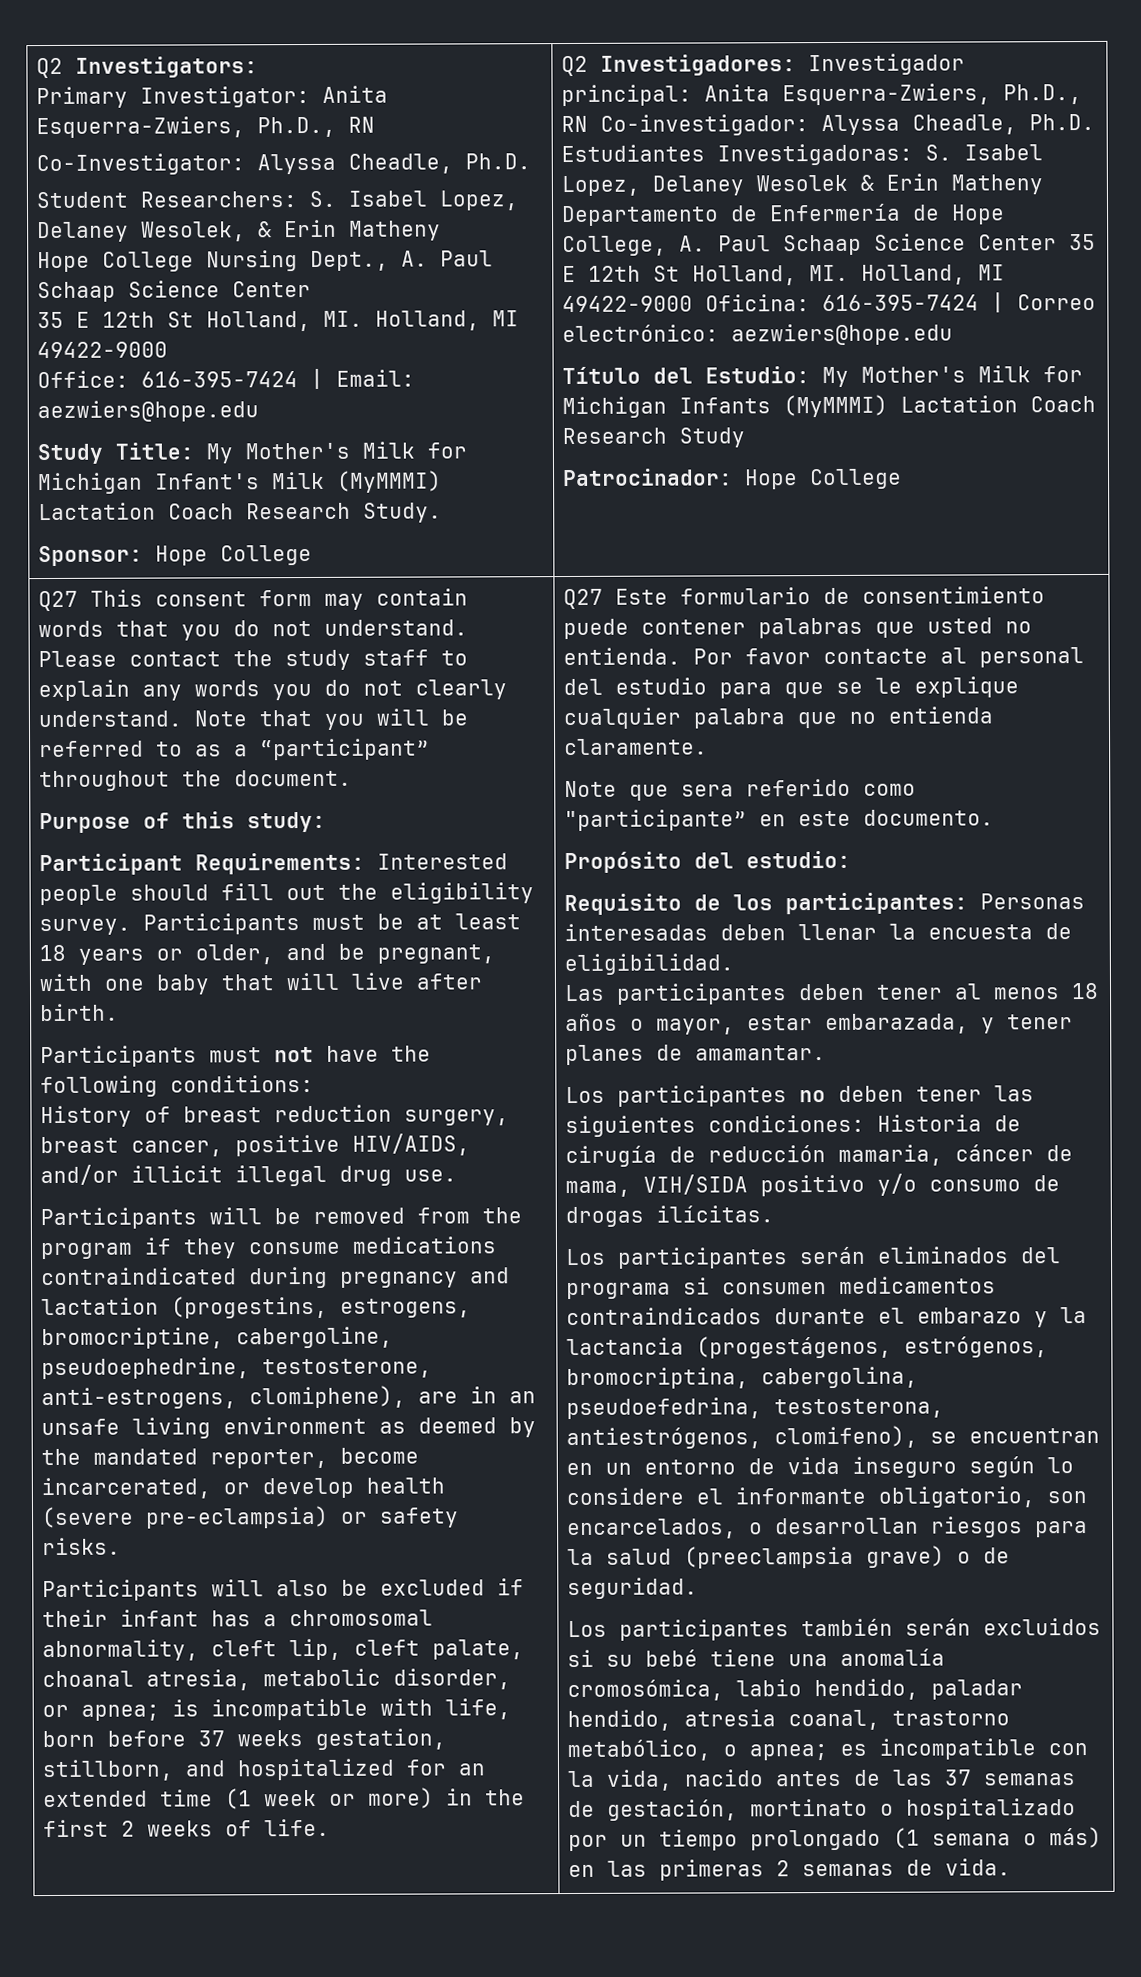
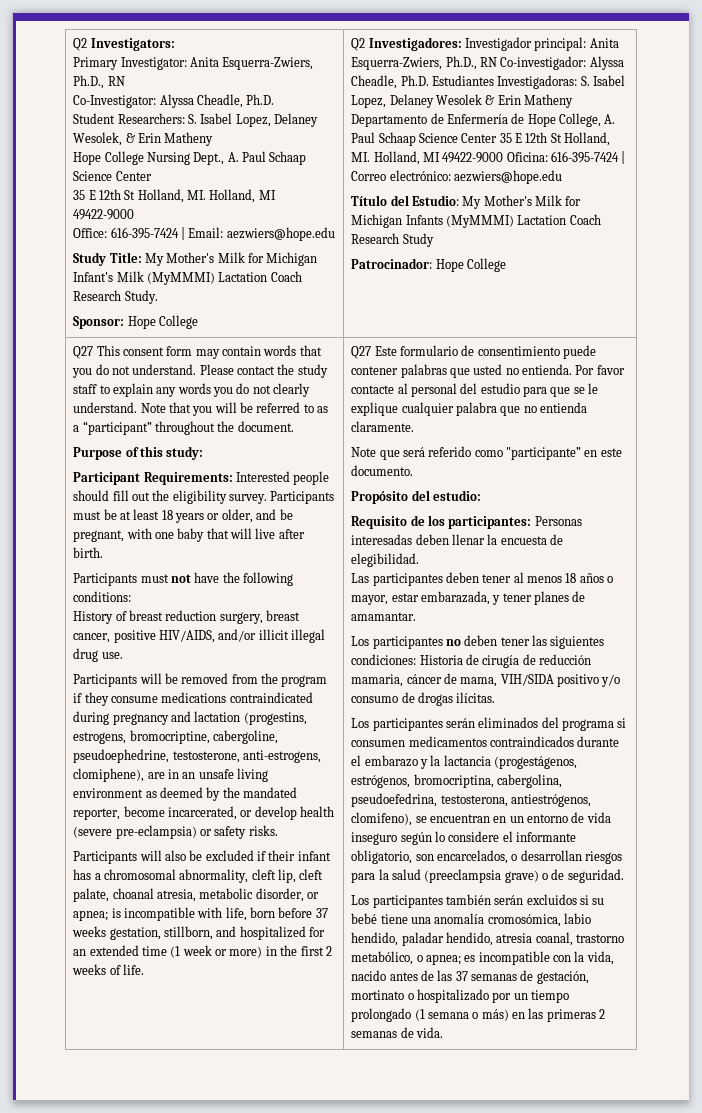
[680,784,734,797] sera -> [402,447,425,457] será
[563,953,734,976] eligibilidad. -> [351,553,420,567] elegibilidad.

